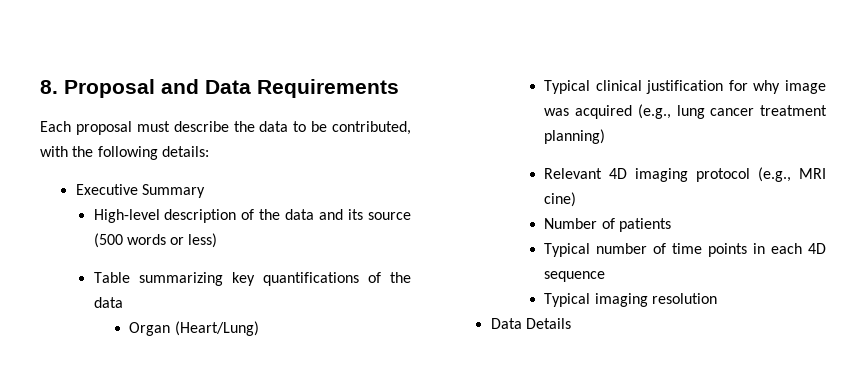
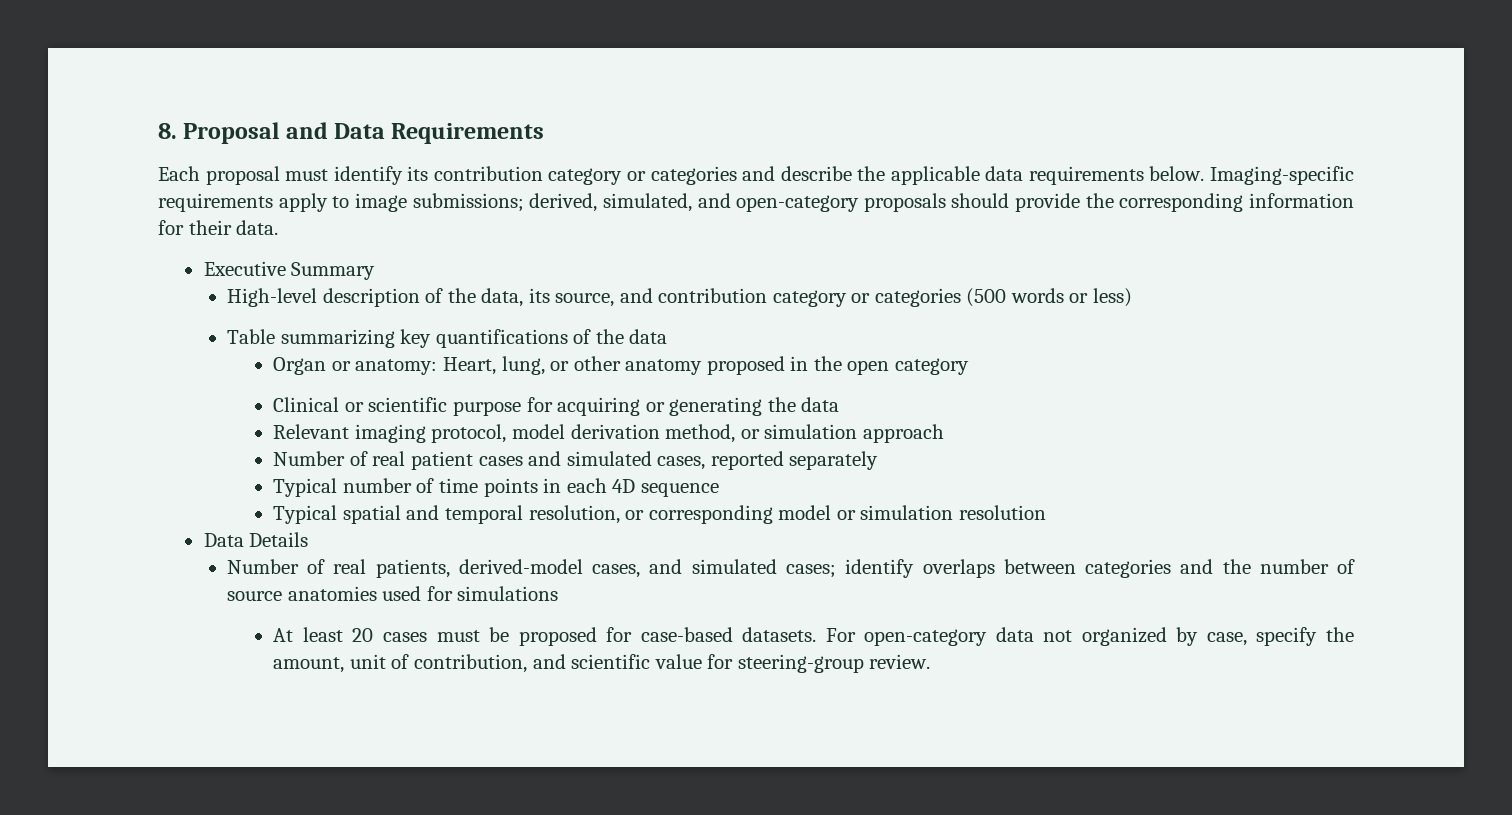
[173,121,411,135] [40,146,209,160] describe the data to be contributed, with the following details: -> [333,166,1354,185] [158,193,1354,212] [158,220,279,235] identify its contribution category or categories and describe the applicable data requirements below. Imaging-specific requirements apply to image submissions; derived, simulated, and open-category proposals should provide the corresponding information for their data.
[285,209,411,220] data and its source -> [481,288,961,307] data, its source, and contribution category or categories
[174,321,259,336] [544,80,826,94] [544,104,827,119] [544,129,606,144] [544,167,826,182] [544,192,577,207] [544,218,672,232] (Heart/Lung) // Typical clinical justification for why image was acquired (e.g., lung cancer treatment planning) // Relevant 4D imaging protocol (e.g., MRI cine) // Number of patients -> [331,356,969,375] [273,397,840,416] [273,424,944,443] [273,451,879,470] or anatomy: Heart, lung, or other anatomy proposed in the open category // Clinical or scientific purpose for acquiring or generating the data // Relevant imaging protocol, model derivation method, or simulation approach // Number of real patient cases and simulated cases, reported separately
[594,293,718,307] [490,318,571,329] imaging resolution // Data Details -> [342,505,1046,524] [203,532,309,547] [226,559,1356,578] [226,586,559,601] [273,627,1355,646] [273,654,931,673] spatial and temporal resolution, or corresponding model or simulation resolution // Data Details // Number of real patients, derived-model cases, and simulated cases; identify overlaps between categories and the number of source anatomies used for simulations // At least 20 cases must be proposed for case-based datasets. For open-category data not organized by case, specify the amount, unit of contribution, and scientific value for steering-group review.

